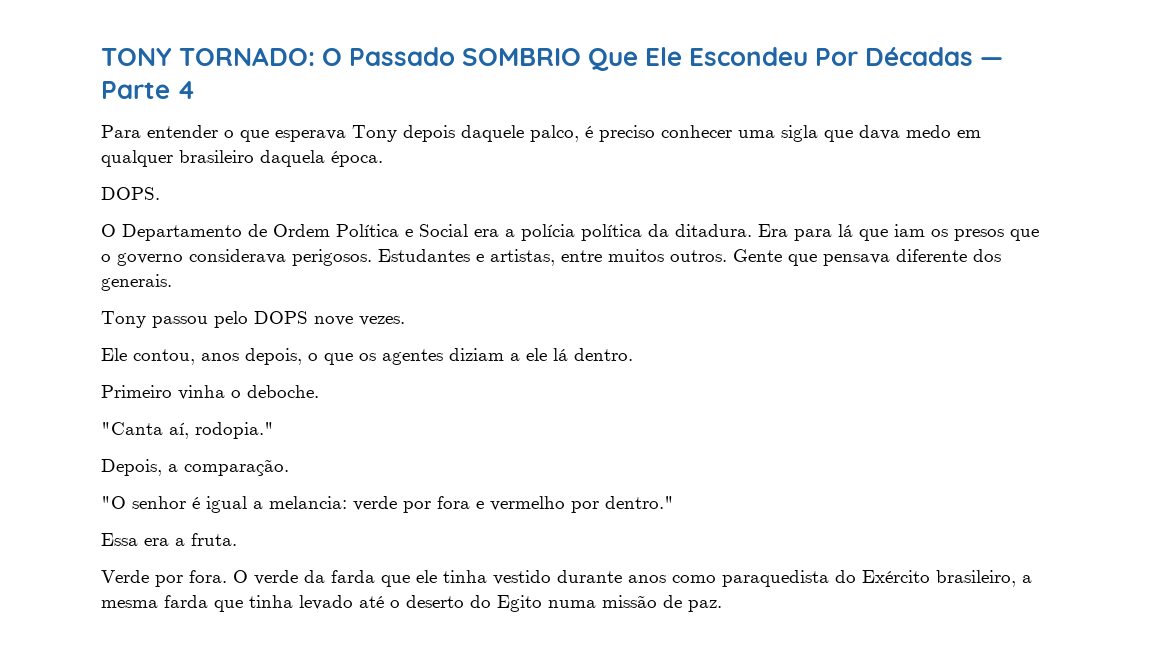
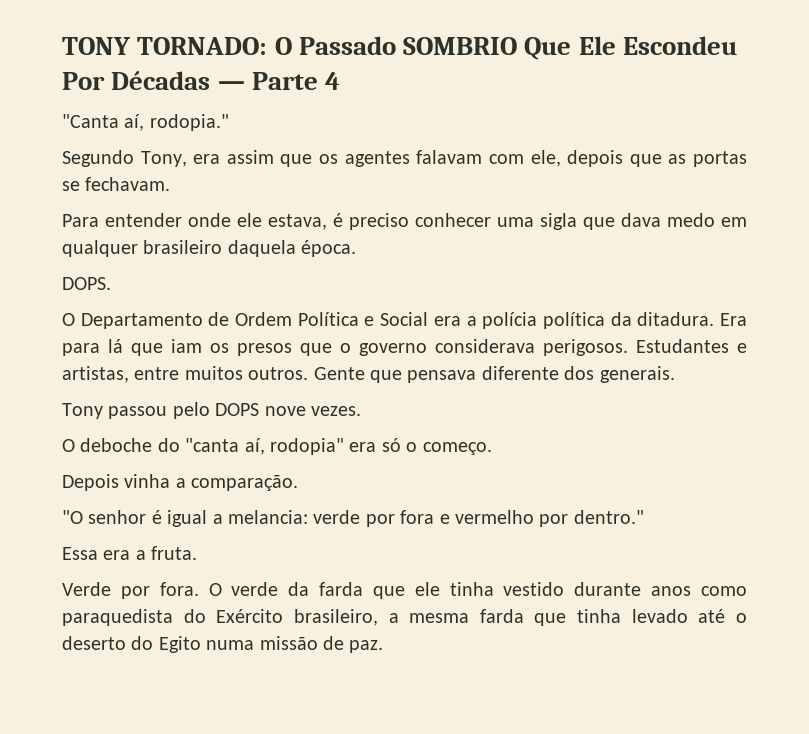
[101,125,579,142] Para entender o que esperava Tony depois daquele palco, -> [62,114,229,131] [62,150,747,167] [62,177,171,191] [62,213,327,230] "Canta aí, rodopia." // Segundo Tony, era assim que os agentes falavam com ele, depois que as portas se fechavam. // Para entender onde ele estava,
[101,348,633,365] [101,385,319,400] [101,422,274,439] [101,459,162,476] Ele contou, anos depois, o que os agentes diziam a ele lá dentro. // Primeiro vinha o deboche. // "Canta aí, rodopia." // Depois, -> [62,438,492,455] [62,474,171,491] O deboche do "canta aí, rodopia" era só o começo. // Depois vinha

